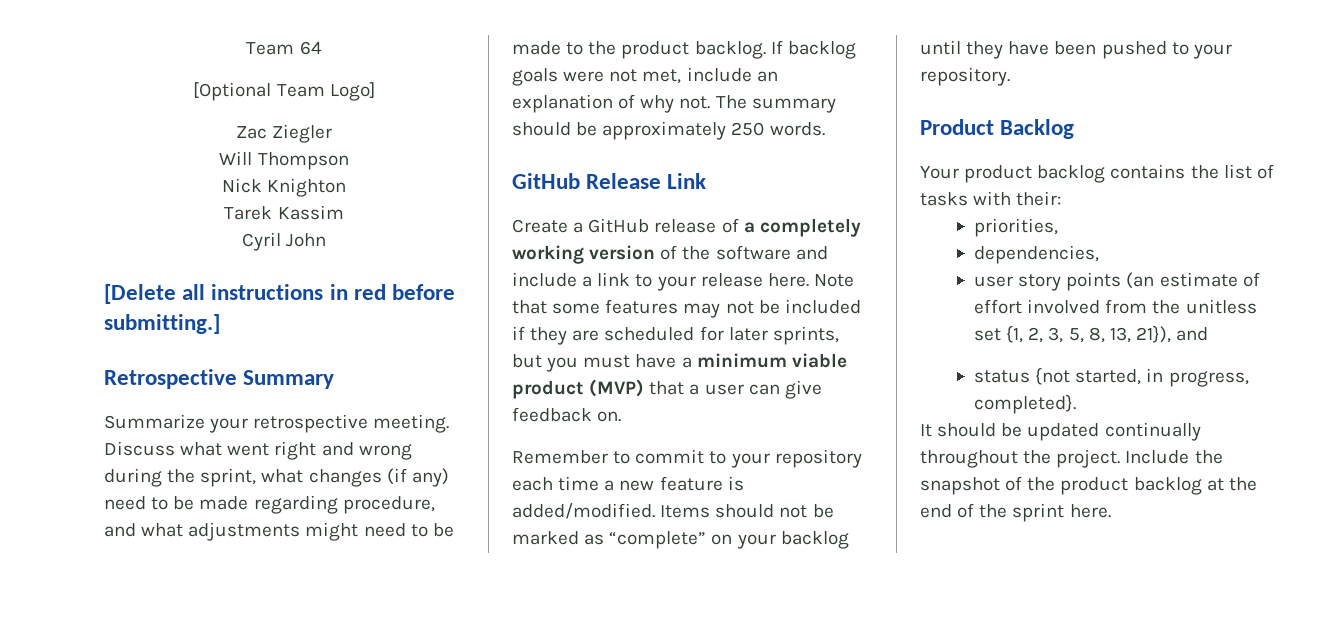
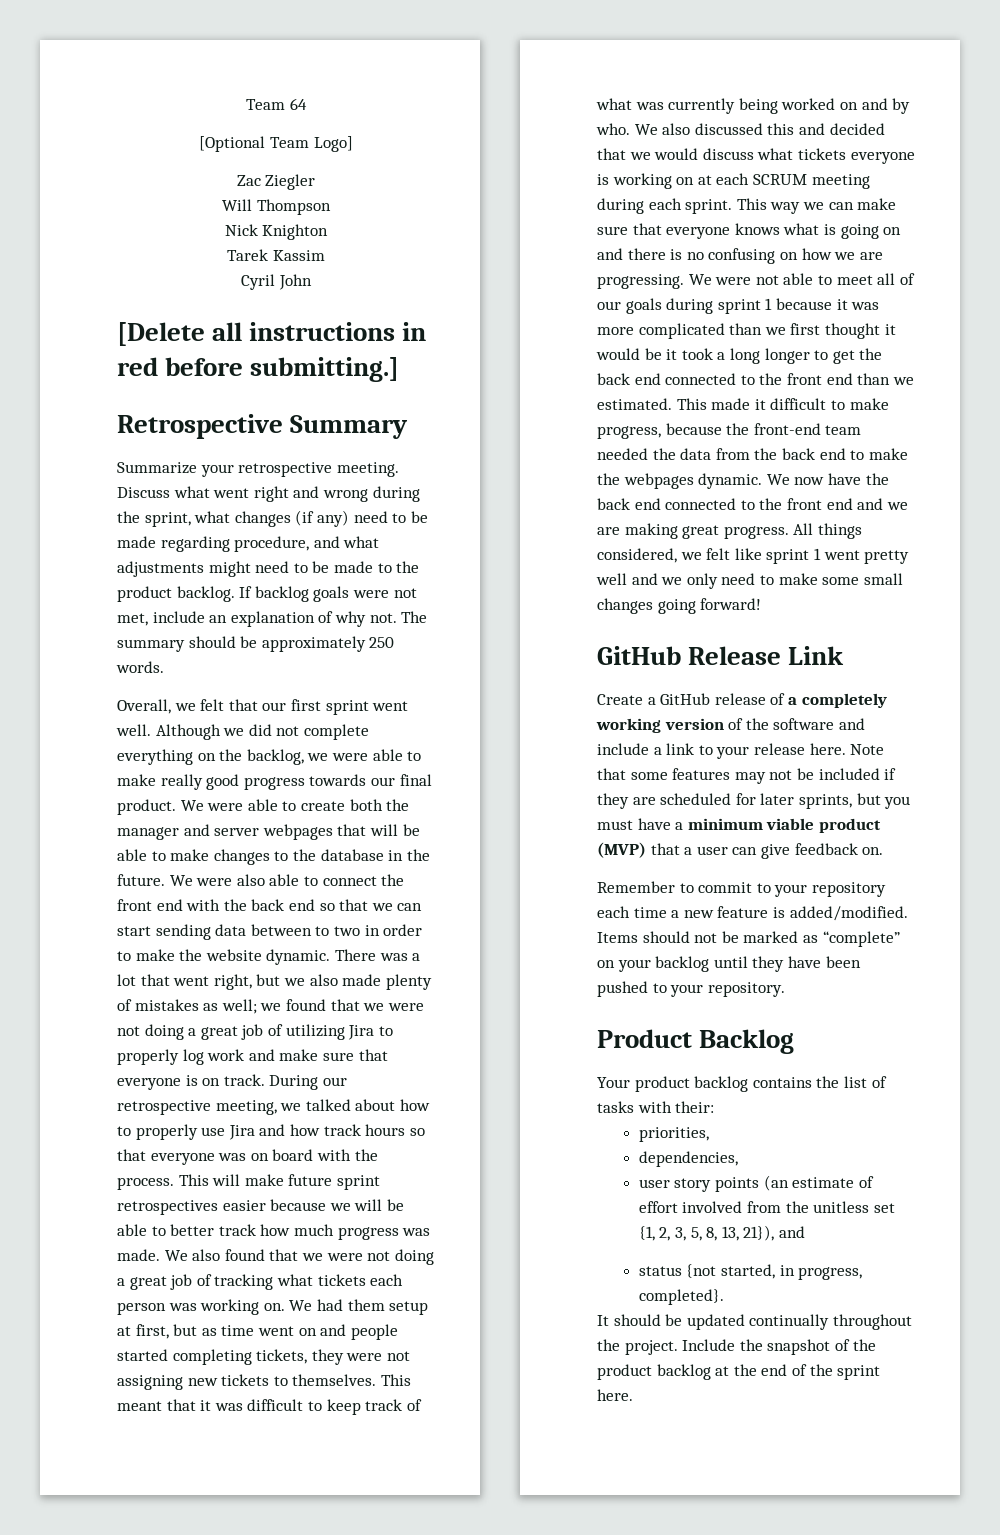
(825, 129) none -> [117,699,409,715] [116,724,369,740] [117,749,422,765] [117,774,432,790] [117,799,410,815] [117,824,420,840] [117,849,430,865] [117,874,405,886] [117,899,423,911] [117,924,423,940] [117,949,421,965] [117,974,432,990] [117,999,424,1014] [117,1024,393,1040] [117,1049,388,1065] [117,1074,347,1090] [117,1099,430,1115] [117,1124,425,1140] [117,1149,378,1165] [117,1174,380,1190] [117,1199,404,1215] [117,1224,431,1240] [117,1249,434,1265] [117,1274,404,1290] [117,1299,429,1315] [117,1324,398,1340] [117,1349,410,1365] [117,1374,411,1390] [117,1399,422,1415] [596,98,911,114] [596,123,885,135] [597,148,915,164] [597,173,870,189] [597,198,897,214] [597,223,902,239] [597,248,883,264] [597,273,915,289] [597,298,880,314] [597,323,896,339] [596,348,883,364] [597,373,914,385] [597,398,889,410] [597,423,862,439] [597,448,908,460] [597,473,889,489] [597,498,908,510] [597,523,862,539] [597,548,910,564] [596,573,903,589] [597,598,762,614] // Overall, we felt that our first sprint went well. Although we did not complete everything on the backlog, we were able to make really good progress towards our final product. We were able to create both the manager and server webpages that will be able to make changes to the database in the future. We were also able to connect the front end with the back end so that we can start sending data between to two in order to make the website dynamic. There was a lot that went right, but we also made plenty of mistakes as well; we found that we were not doing a great job of utilizing Jira to properly log work and make sure that everyone is on track. During our retrospective meeting, we talked about how to properly use Jira and how track hours so that everyone was on board with the process. This will make future sprint retrospectives easier because we will be able to better track how much progress was made. We also found that we were not doing a great job of tracking what tickets each person was working on. We had them setup at first, but as time went on and people started completing tickets, they were not assigning new tickets to themselves. This meant that it was difficult to keep track of what was currently being worked on and by who. We also discussed this and decided that we would discuss what tickets everyone is working on at each SCRUM meeting during each sprint. This way we can make sure that everyone knows what is going on and there is no confusing on how we are progressing. We were not able to meet all of our goals during sprint 1 because it was more complicated than we first thought it would be it took a long longer to get the back end connected to the front end than we estimated. This made it difficult to make progress, because the front-end team needed the data from the back end to make the webpages dynamic. We now have the back end connected to the front end and we are making great progress. All things considered, we felt like sprint 1 went pretty well and we only need to make some small changes going forward!

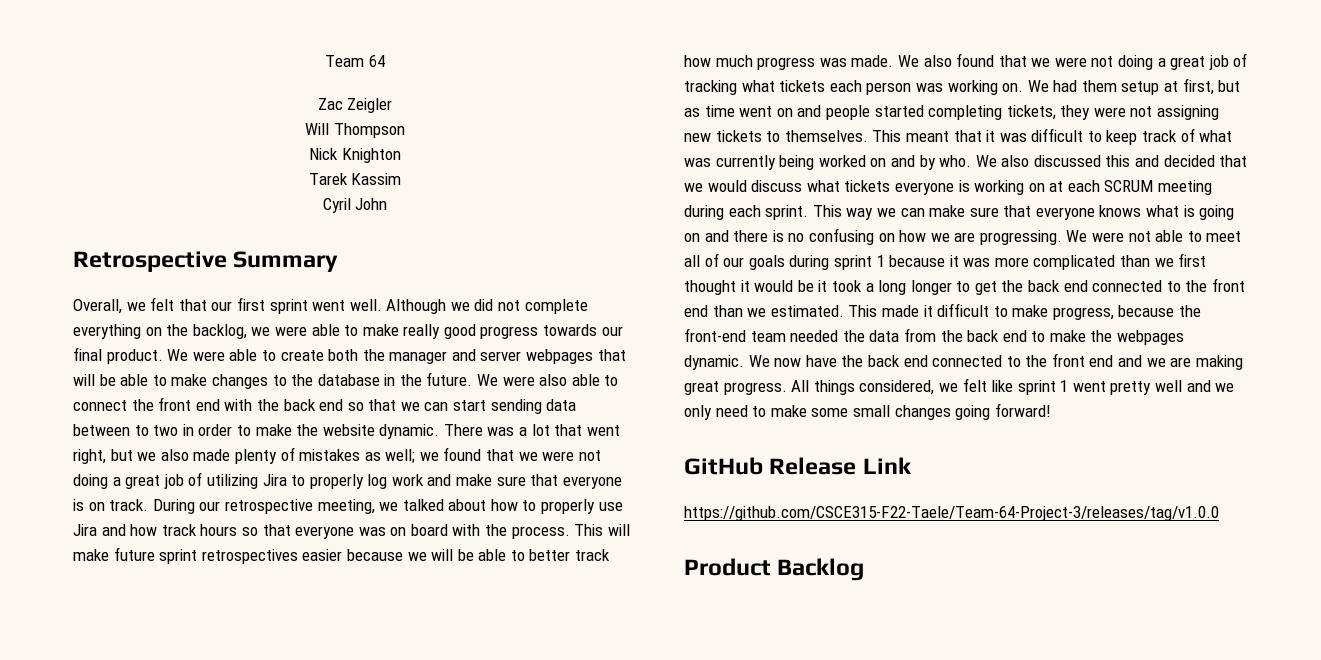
[199,136,353,152] // [Optional Team Logo] -> (385, 61) none
[265,174,316,190] Ziegler -> [347,98,393,113] Zeigler
[117,322,427,346] [117,357,400,382] [117,414,409,439] [117,462,399,477] [117,486,420,502] [117,510,428,527] [117,536,380,552] [117,561,420,577] [117,586,417,602] [117,611,428,627] [117,636,395,652] [116,661,164,673] [Delete all instructions in red before submitting.] // Retrospective Summary // Summarize your retrospective meeting. Discuss what went right and wrong during the sprint, what changes (if any) need to be made regarding procedure, and what adjustments might need to be made to the product backlog. If backlog goals were not met, include an explanation of why not. The summary should be approximately 250 words. -> [73,251,339,272] Retrospective Summary
[597,693,887,708] [596,718,865,733] [597,743,885,759] [597,768,897,784] [597,793,911,809] [597,818,881,833] [597,842,884,859] [597,881,886,897] [597,906,908,921] [597,931,900,947] [597,956,861,972] [597,981,785,997] [597,1029,795,1054] [597,1076,887,1092] [597,1101,715,1113] [638,1127,709,1142] [638,1151,738,1167] [638,1175,874,1192] [638,1201,895,1213] [638,1225,806,1241] [638,1264,863,1280] [638,1289,724,1305] [597,1314,912,1330] [597,1339,876,1355] [597,1364,881,1380] [597,1389,633,1401] Create a GitHub release of a completely working version of the software and include a link to your release here. Note that some features may not be included if they are scheduled for later sprints, but you must have a minimum viable product (MVP) that a user can give feedback on. // Remember to commit to your repository each time a new feature is added/modified. Items should not be marked as “complete” on your backlog until they have been pushed to your repository. // Product Backlog // Your product backlog contains the list of tasks with their: // priorities, // dependencies, // user story points (an estimate of effort involved from the unitless set {1, 2, 3, 5, 8, 13, 21}), and // status {not started, in progress, completed}. // It should be updated continually throughout the project. Include the snapshot of the product backlog at the end of the sprint here. -> [684,506,1219,521] [684,558,865,581] https://github.com/CSCE315-F22-Taele/Team-64-Project-3/releases/tag/v1.0.0 // Product Backlog

